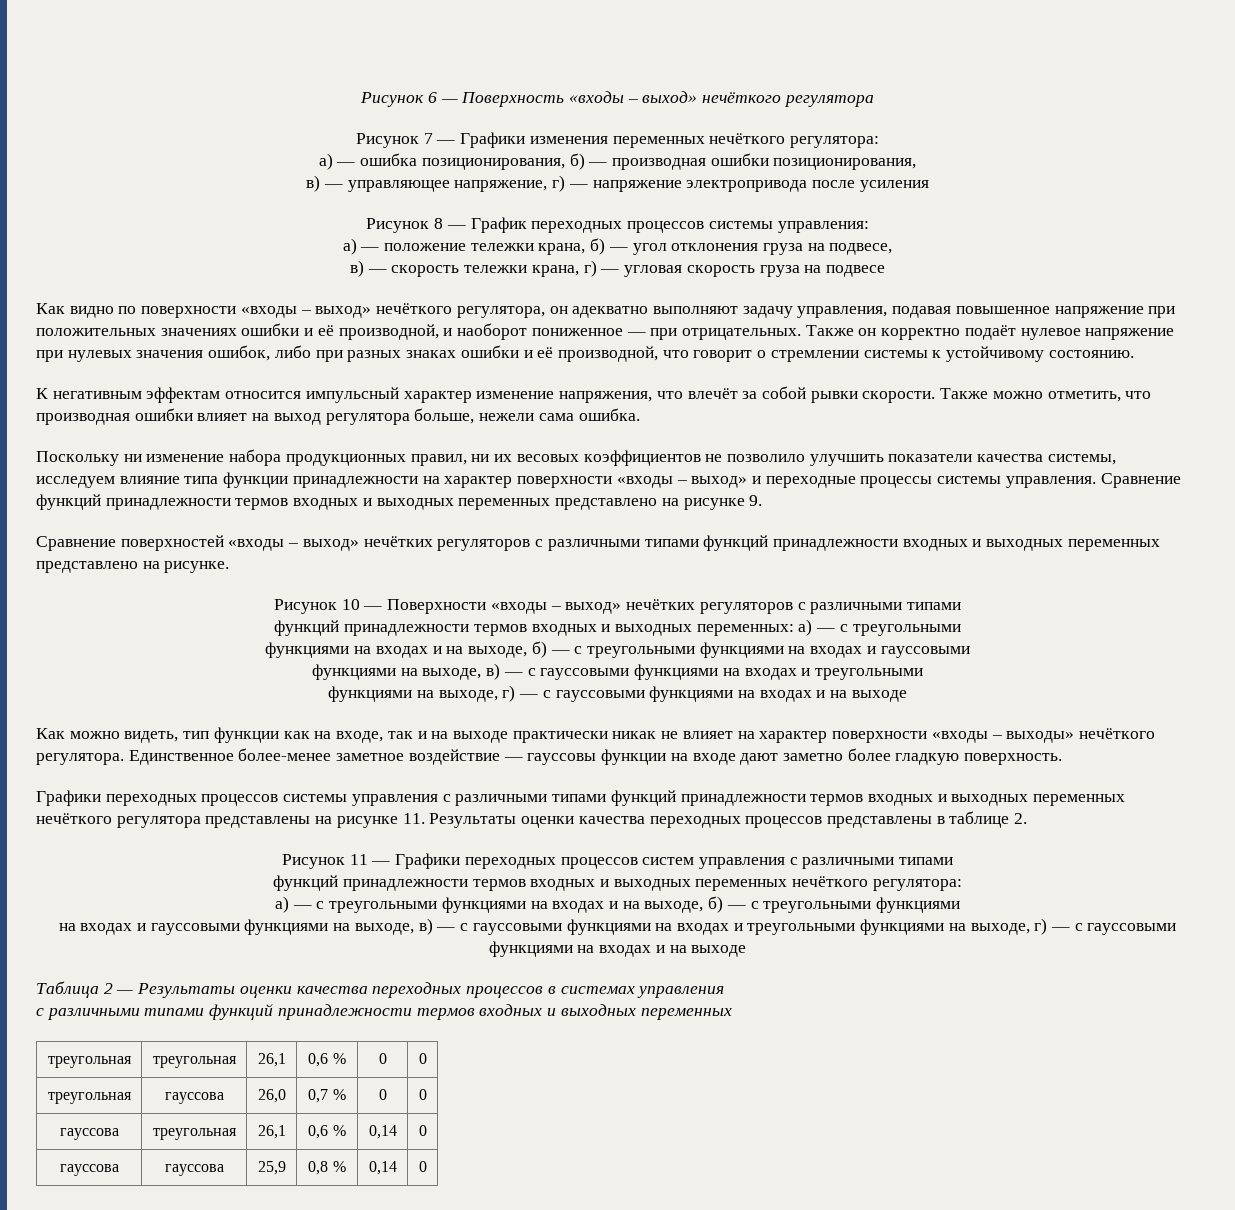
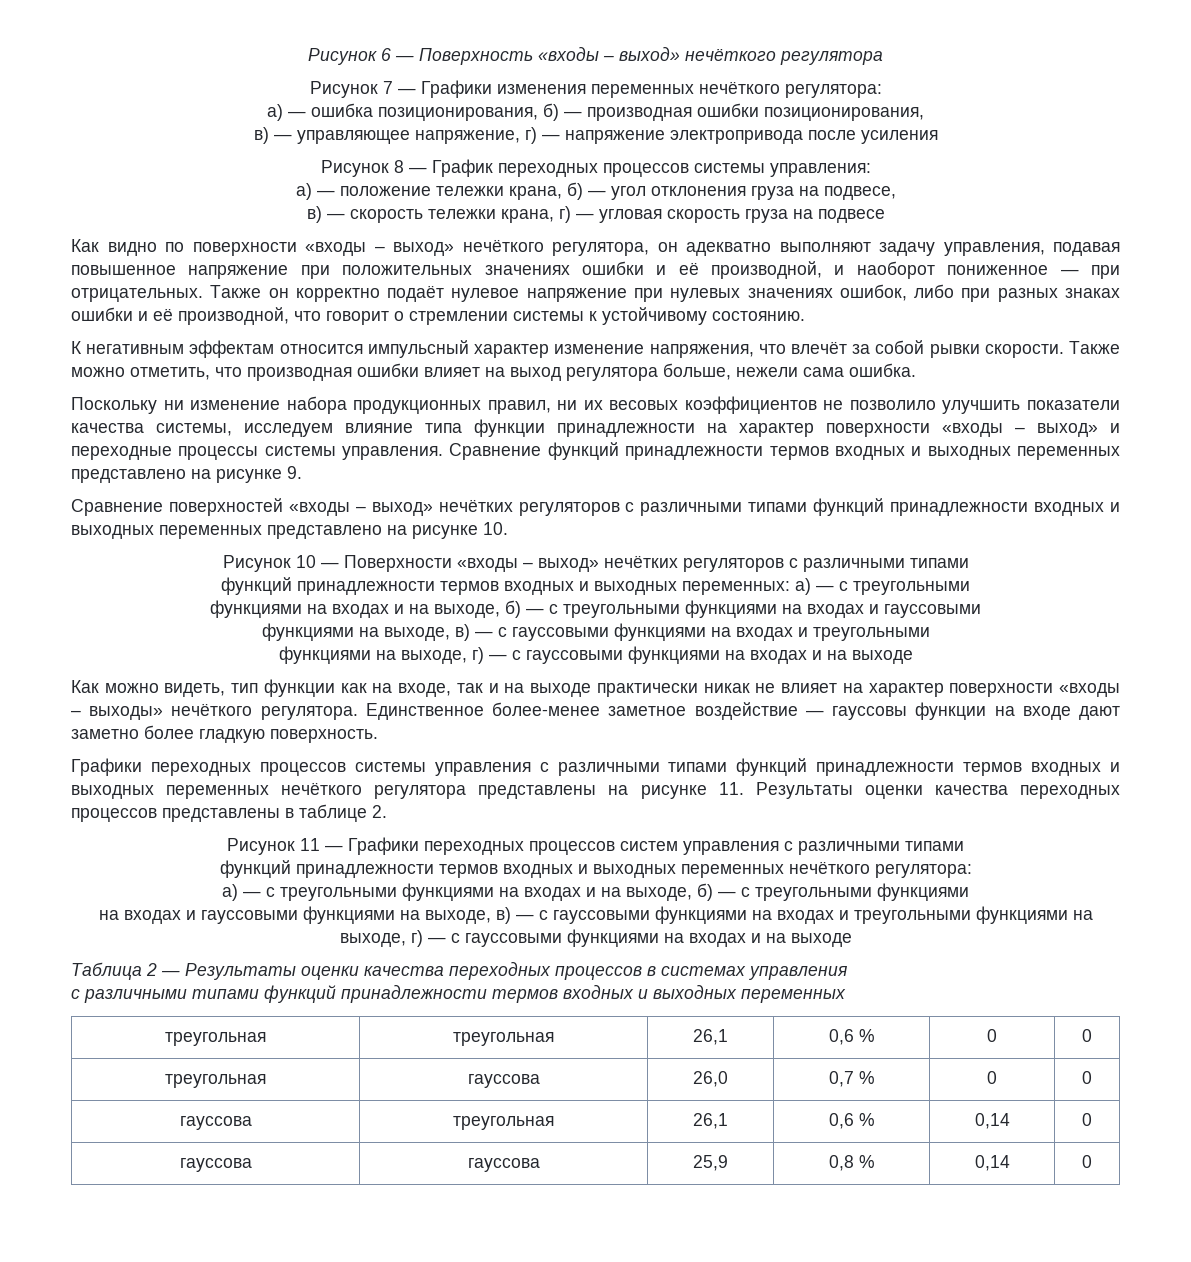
[136,350,204,358] значения -> [747,288,833,298] значениях
[164,561,230,573] рисунке. -> [412,522,508,539] рисунке 10.

